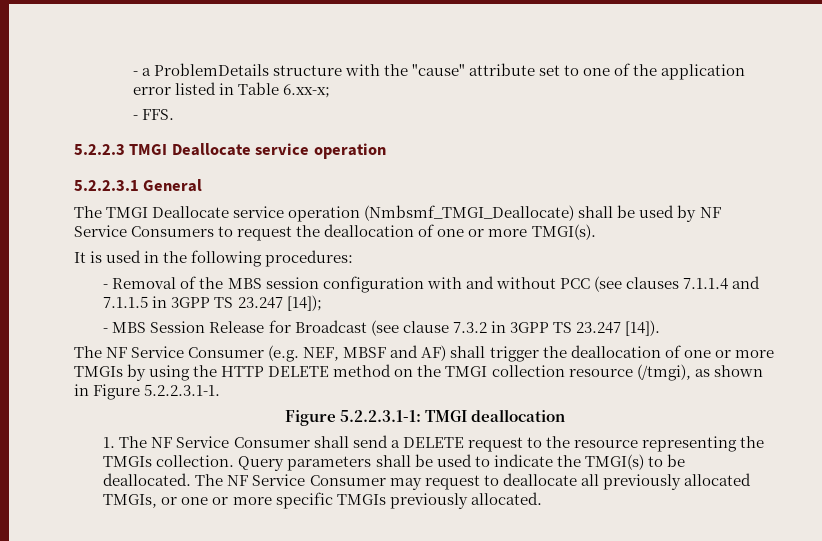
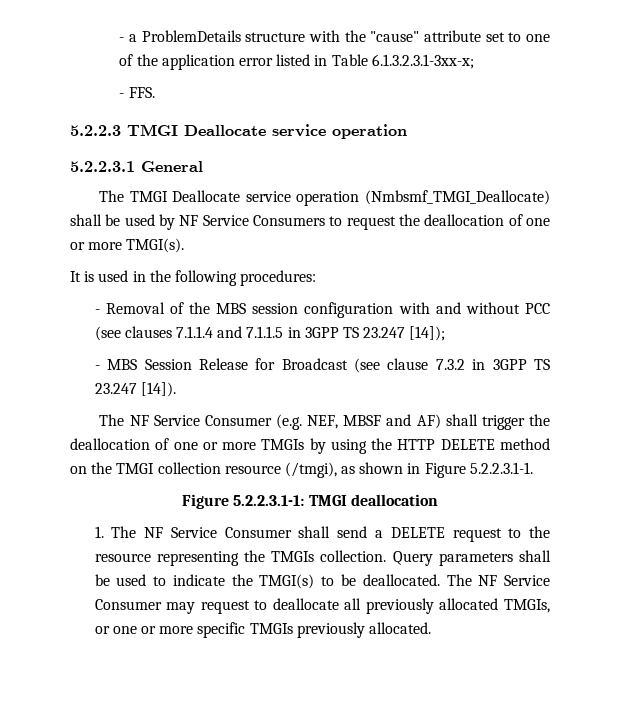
[282,84,330,98] 6.xx-x; -> [371,54,474,69] 6.1.3.2.3.1-3xx-x;

